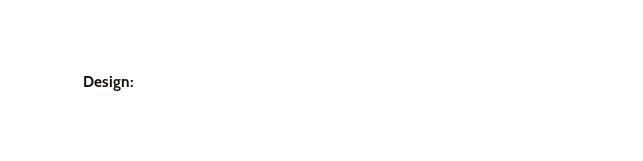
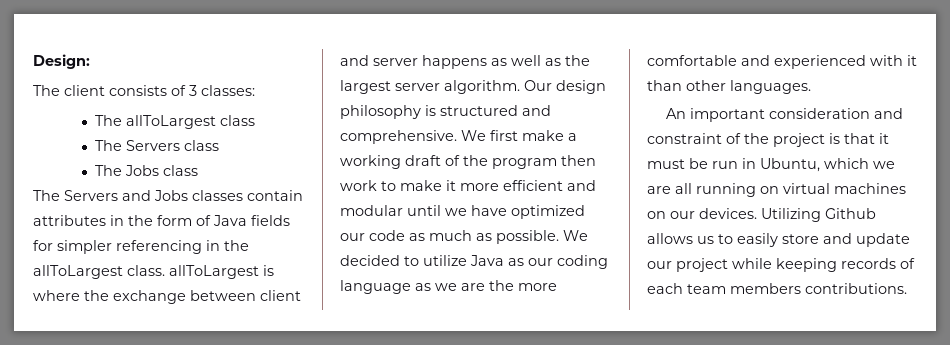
(134, 83) none -> [33,85,255,96] [95,115,256,129] [95,140,220,151] [95,165,199,176] [33,190,303,201] [33,215,290,226] [33,240,249,254] [33,265,274,279] [33,290,301,304] [340,55,590,69] [340,80,606,94] [340,105,551,119] [340,130,577,144] [340,155,596,169] [340,180,596,191] [340,205,585,219] [340,230,588,244] [340,255,608,269] [340,280,557,294] [647,55,917,69] [647,80,811,94] [666,108,904,122] [647,133,889,147] [647,158,895,172] [647,183,906,197] [647,208,876,222] [647,233,910,247] [647,258,915,272] [647,283,907,294] // The client consists of 3 classes: // The allToLargest class // The Servers class // The Jobs class // The Servers and Jobs classes contain attributes in the form of Java fields for simpler referencing in the allToLargest class. allToLargest is where the exchange between client and server happens as well as the largest server algorithm. Our design philosophy is structured and comprehensive. We first make a working draft of the program then work to make it more efficient and modular until we have optimized our code as much as possible. We decided to utilize Java as our coding language as we are the more comfortable and experienced with it than other languages. // An important consideration and constraint of the project is that it must be run in Ubuntu, which we are all running on virtual machines on our devices. Utilizing Github allows us to easily store and update our project while keeping records of each team members contributions.

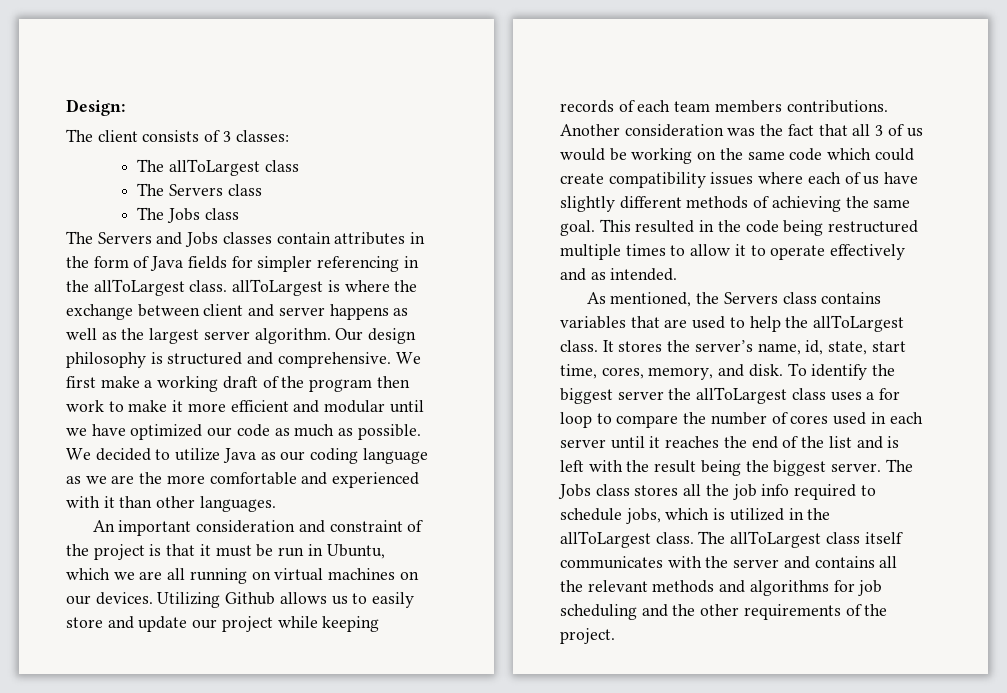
(907, 288) none -> [560,124,923,137] [560,148,914,164] [560,172,919,188] [560,196,911,212] [560,219,919,236] [560,244,906,260] [560,268,678,281] [586,292,882,307] [560,315,905,332] [560,340,906,355] [560,363,896,380] [560,387,901,404] [560,412,923,428] [560,436,900,449] [560,459,913,476] [558,484,876,500] [560,508,831,524] [560,531,903,548] [560,556,898,569] [560,580,883,596] [560,604,888,620] [560,628,615,644] Another consideration was the fact that all 3 of us would be working on the same code which could create compatibility issues where each of us have slightly different methods of achieving the same goal. This resulted in the code being restructured multiple times to allow it to operate effectively and as intended. // As mentioned, the Servers class contains variables that are used to help the allToLargest class. It stores the server’s name, id, state, start time, cores, memory, and disk. To identify the biggest server the allToLargest class uses a for loop to compare the number of cores used in each server until it reaches the end of the list and is left with the result being the biggest server. The Jobs class stores all the job info required to schedule jobs, which is utilized in the allToLargest class. The allToLargest class itself communicates with the server and contains all the relevant methods and algorithms for job scheduling and the other requirements of the project.

